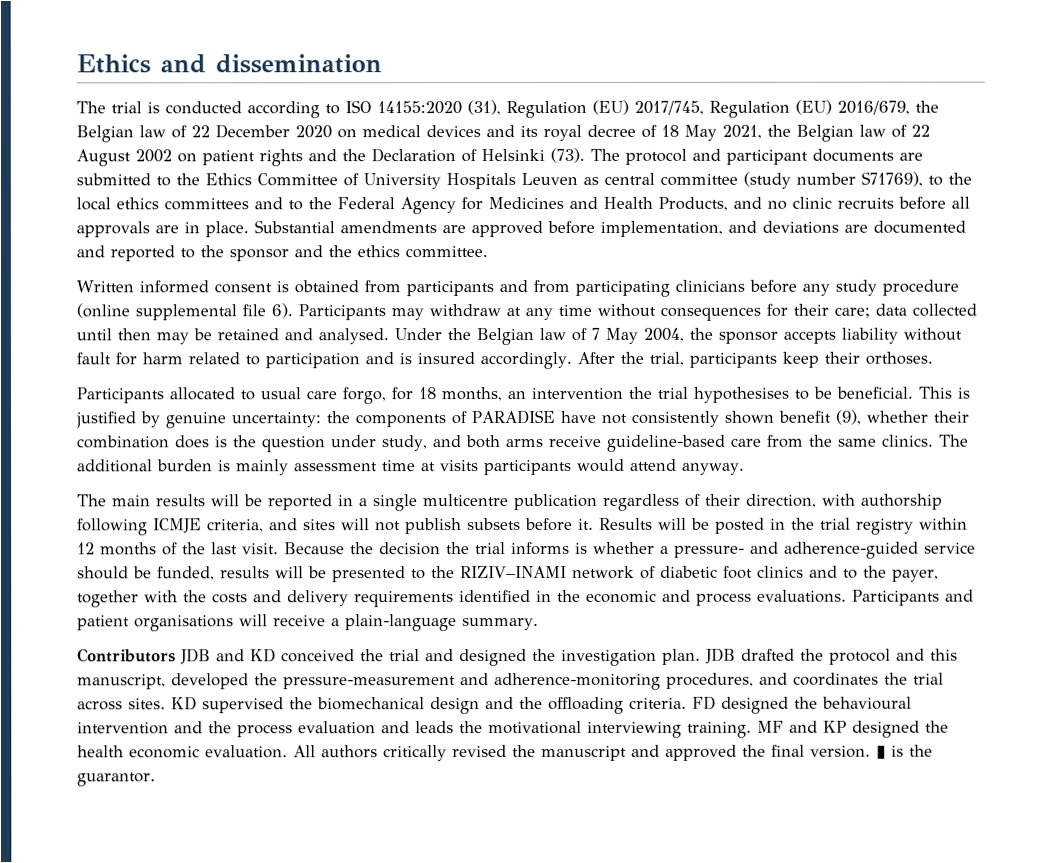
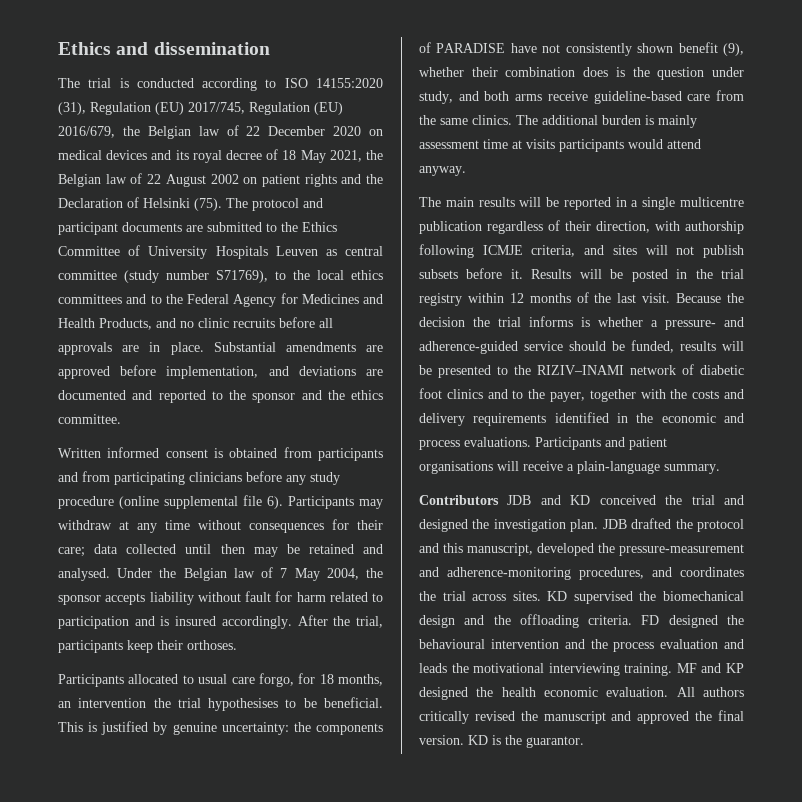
[550,147,585,163] (73). -> [194,198,222,211] (75).
[876,745,886,760] ▮ -> [468,735,488,745] KD

